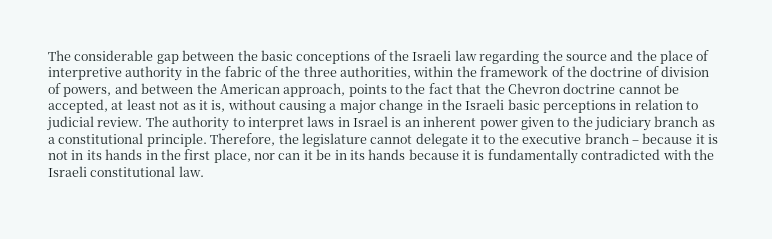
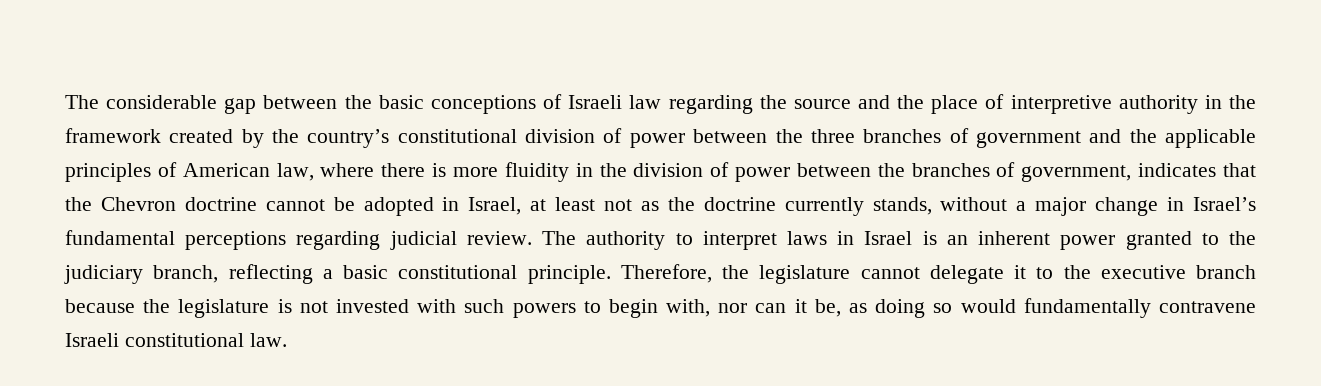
[389,50,409,61] the -> (563, 101) none
[224,66,709,79] [48,83,453,97] fabric of the three authorities, within the framework of the doctrine of division of powers, and between the American approach, points to the fact -> [65,128,1256,148] [65,162,1217,182] framework created by the country’s constitutional division of power between the three branches of government and the applicable principles of American law, where there is more fluidity in the division of power between the branches of government, indicates
[48,99,108,113] accepted, -> [363,197,522,216] adopted in Israel,
[198,99,699,114] it is, without causing a major change in the Israeli basic perceptions in relation to -> [667,197,1257,216] [65,230,381,250] the doctrine currently stands, without a major change in Israel’s fundamental perceptions regarding
[520,117,554,130] given -> [1125,231,1192,250] granted
[654,116,715,127] [48,137,55,144] branch as a -> [153,264,388,284] branch, reflecting a basic
[631,133,718,144] [48,149,714,164] – because it is not in its hands in the first place, nor can it be in its hands because it is fundamentally contradicted with the -> [65,298,1256,318] because the legislature is not invested with such powers to begin with, nor can it be, as doing so would fundamentally contravene

